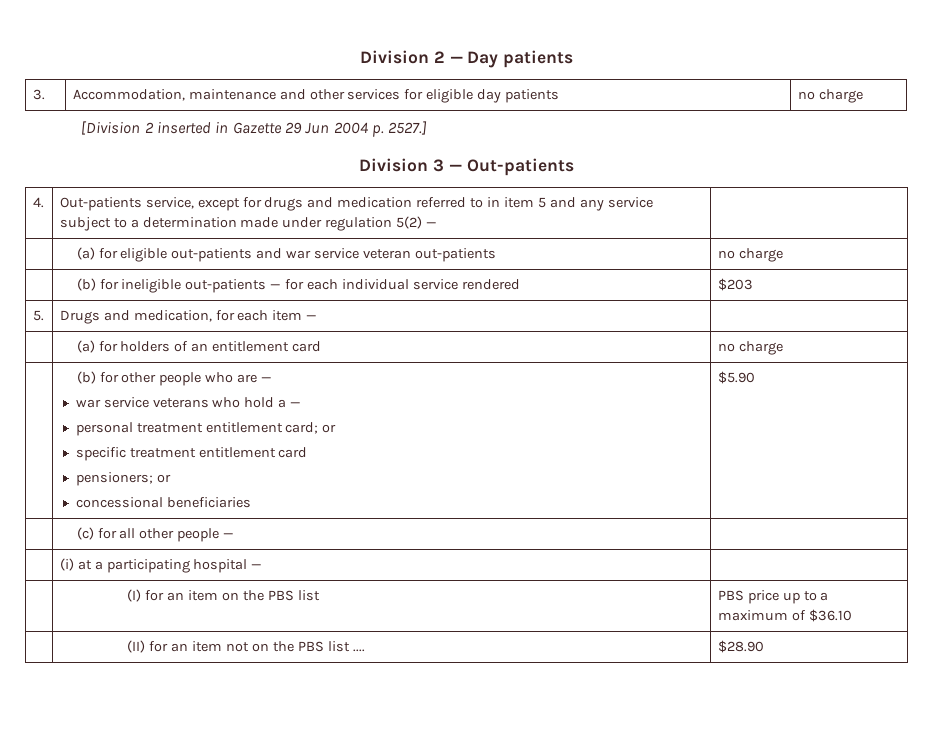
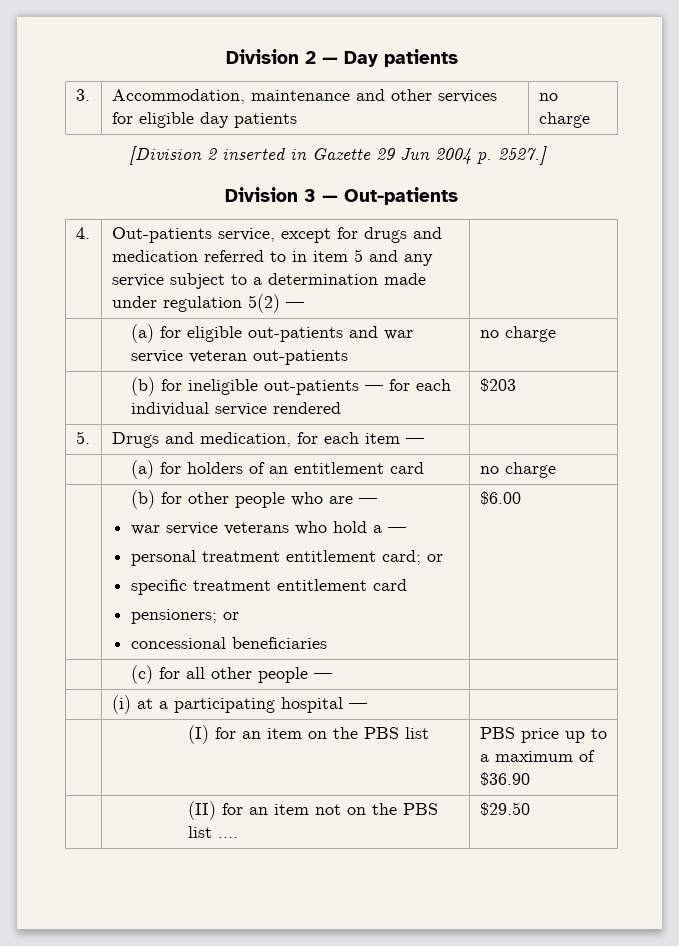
[717,371,755,384] $5.90 -> [479,491,521,505] $6.00
[808,609,852,622] $36.10 -> [479,772,530,786] $36.90
[717,640,764,653] $28.90 -> [479,802,530,816] $29.50

